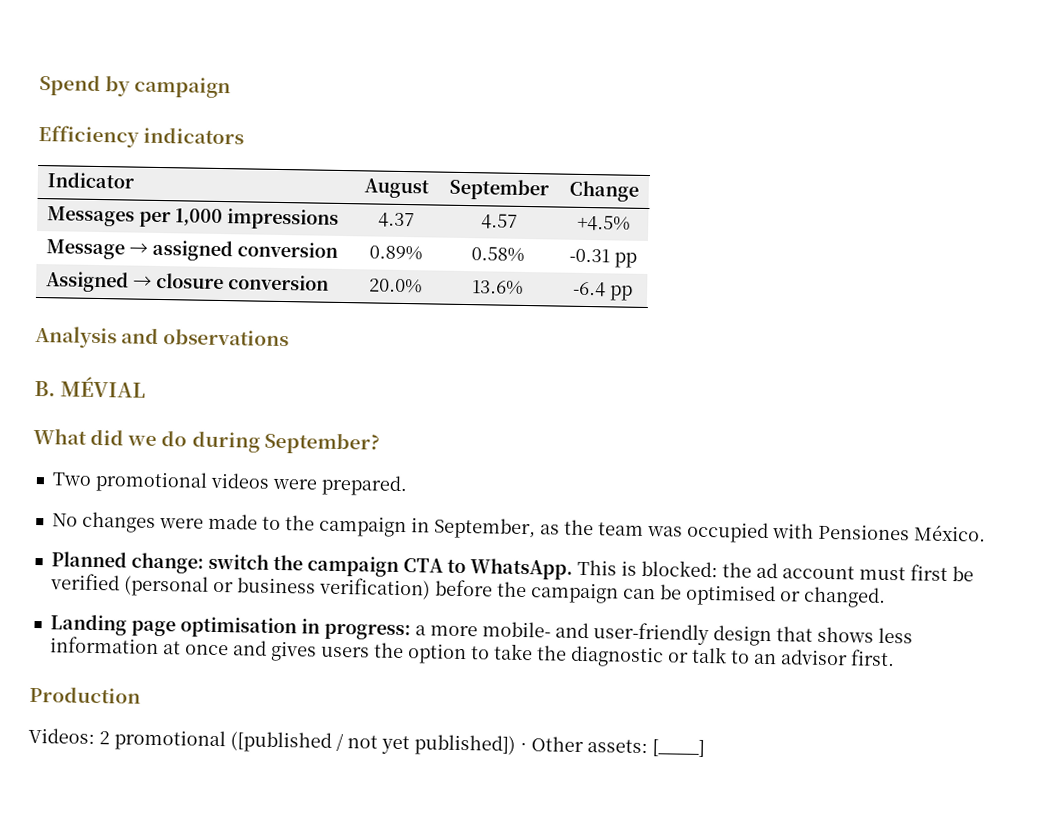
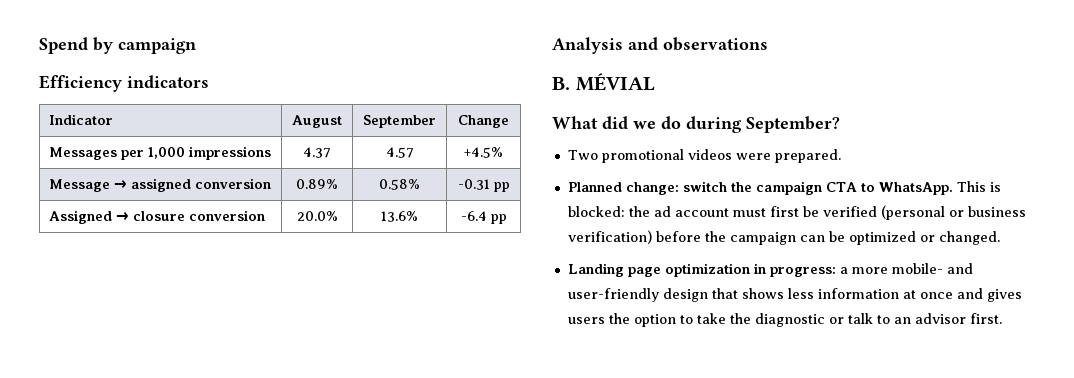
[51,511,986,544] // No changes were made to the campaign in September, as the team was occupied with Pensiones México. -> (841, 156) none
[684,584,776,607] optimised -> [848,231,916,245] optimized
[179,616,297,639] optimisation -> [664,263,750,277] optimization
[29,685,141,704] [28,727,705,758] // Production // Videos: 2 promotional ([published / not yet published]) · Other assets: [____] -> (1002, 318) none

